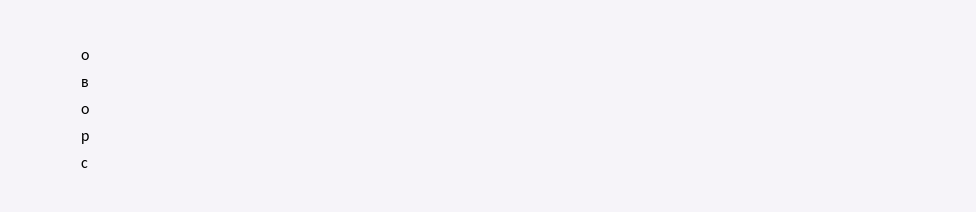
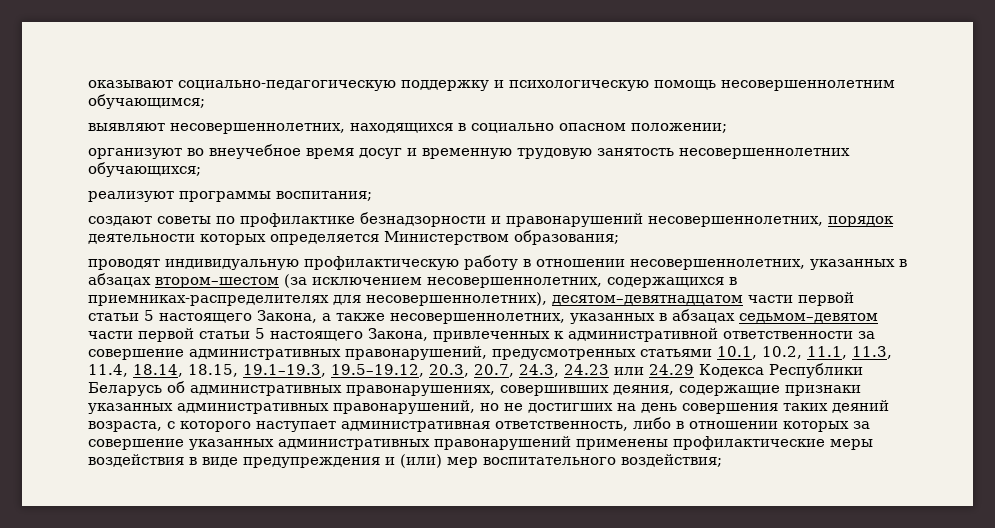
[81,52,89,60] [81,79,89,87] [81,106,89,114] [81,133,89,144] [81,160,88,168] о // в // о // р // с -> [88,80,895,91] [88,94,205,109] [88,123,727,134] [88,144,850,159] [88,162,201,177] [88,191,372,202] [88,212,894,227] [88,230,619,245] [88,255,907,270] [88,273,737,288] [88,292,854,306] [88,309,878,324] [88,328,875,342] [88,346,892,360] [88,363,863,378] [88,381,861,396] [88,400,889,414] [88,417,870,432] [88,436,873,450] [88,454,722,468] оказывают социально-педагогическую поддержку и психологическую помощь несовершеннолетним обучающимся; // выявляют несовершеннолетних, находящихся в социально опасном положении; // организуют во внеучебное время досуг и временную трудовую занятость несовершеннолетних обучающихся; // реализуют программы воспитания; // создают советы по профилактике безнадзорности и правонарушений несовершеннолетних, порядок деятельности которых определяется Министерством образования; // проводят индивидуальную профилактическую работу в отношении несовершеннолетних, указанных в абзацах втором–шестом (за исключением несовершеннолетних, содержащихся в приемниках-распределителях для несовершеннолетних), десятом–девятнадцатом части первой статьи 5 настоящего Закона, а также несовершеннолетних, указанных в абзацах седьмом–девятом части первой статьи 5 настоящего Закона, привлеченных к административной ответственности за совершение административных правонарушений, предусмотренных статьями 10.1, 10.2, 11.1, 11.3, 11.4, 18.14, 18.15, 19.1–19.3, 19.5–19.12, 20.3, 20.7, 24.3, 24.23 или 24.29 Кодекса Республики Беларусь об административных правонарушениях, совершивших деяния, содержащие признаки указанных административных правонарушений, но не достигших на день совершения таких деяний возраста, с которого наступает административная ответственность, либо в отношении которых за совершение указанных административных правонарушений применены профилактические меры воздействия в виде предупреждения и (или) мер воспитательного воздействия;

